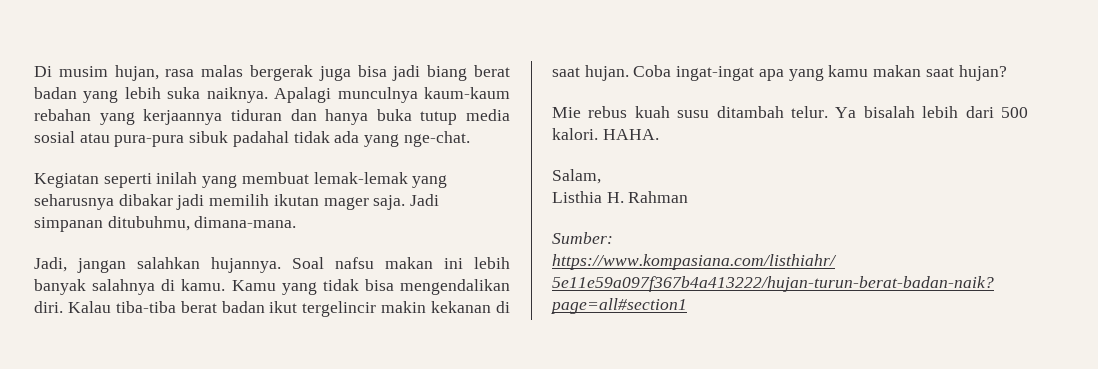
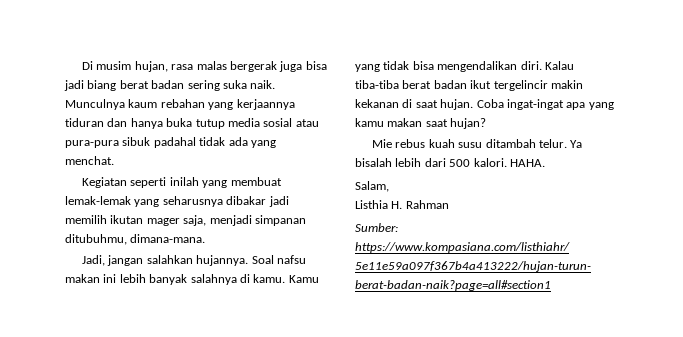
[83,87,511,103] yang lebih suka naiknya. Apalagi munculnya kaum-kaum -> [187,80,276,91] [65,99,158,110] sering suka naik. Munculnya kaum
[403,131,470,147] nge-chat. -> [65,156,114,165] menchat.
[373,194,440,210] saja. Jadi -> [183,215,252,226] saja, menjadi

